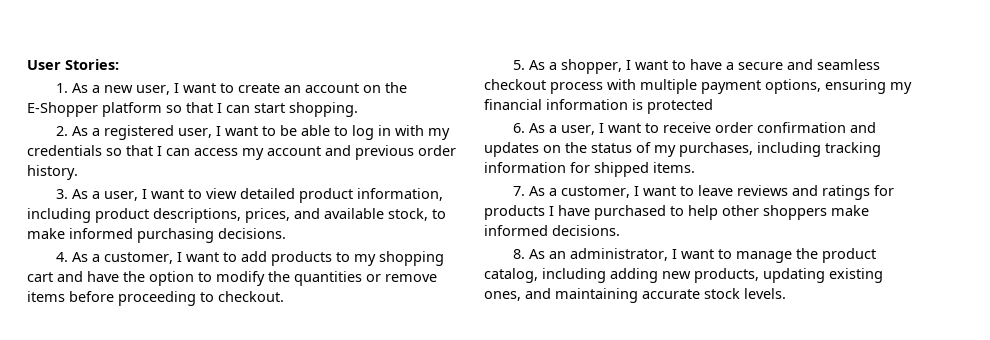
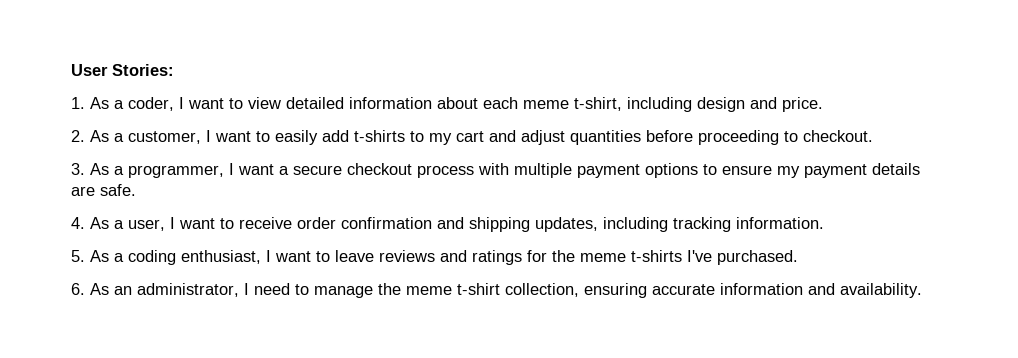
[103,82,407,95] [27,102,358,117] [55,125,450,140] [27,145,456,160] [27,165,78,180] [55,189,138,201] new user, I want to create an account on the E-Shopper platform so that I can start shopping. // 2. As a registered user, I want to be able to log in with my credentials so that I can access my account and previous order history. // 3. As a user, -> [128,97,174,111] coder,
[298,188,443,203] [27,208,446,223] [27,228,286,243] [55,251,332,266] product information, including product descriptions, prices, and available stock, to make informed purchasing decisions. // 4. As a customer, I want to add products -> [349,97,823,112] [71,130,405,145] information about each meme t-shirt, including design and price. // 2. As a customer, I want to easily add t-shirts
[378,251,444,266] shopping -> (452, 139) none
[87,271,437,286] [27,291,65,302] have the option to modify the quantities or remove items -> [521,130,641,145] adjust quantities
[512,59,880,74] 5. As a shopper, I want to have a secure and seamless -> [71,163,342,178] 3. As a programmer, I want a secure
[765,79,912,94] [484,99,713,114] [512,123,525,133] options, ensuring my financial information is protected // 6. -> [645,163,920,178] [71,184,136,196] [71,217,85,229] options to ensure my payment details are safe. // 4.
[484,142,881,157] [484,162,695,177] [512,186,630,198] updates on the status of my purchases, including tracking information for shipped items. // 7. As a customer, -> [469,217,824,232] [71,250,261,265] shipping updates, including tracking information. // 5. As a coding enthusiast,
[484,205,869,220] [484,225,620,236] [512,249,525,259] products I have purchased to help other shoppers make informed decisions. // 8. -> [552,250,798,265] [71,283,85,295] the meme t-shirts I've purchased. // 6.
[680,249,714,259] want -> [254,283,290,295] need
[821,248,876,263] [484,268,883,283] [484,288,786,303] product catalog, including adding new products, updating existing ones, and maintaining accurate stock levels. -> [406,283,922,298] meme t-shirt collection, ensuring accurate information and availability.

